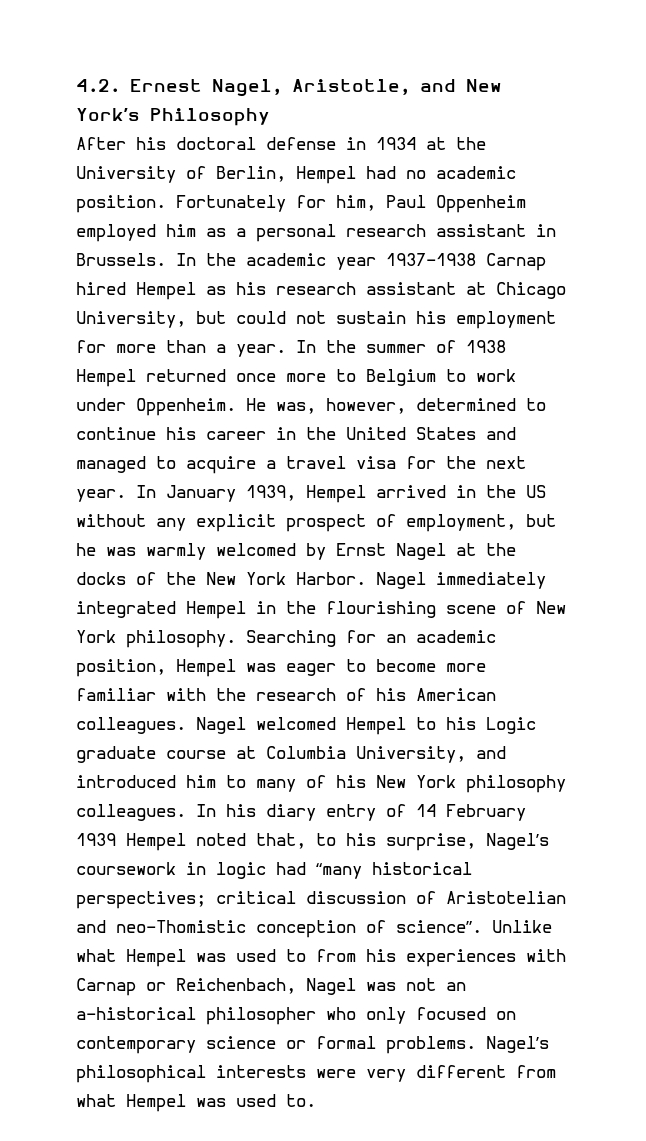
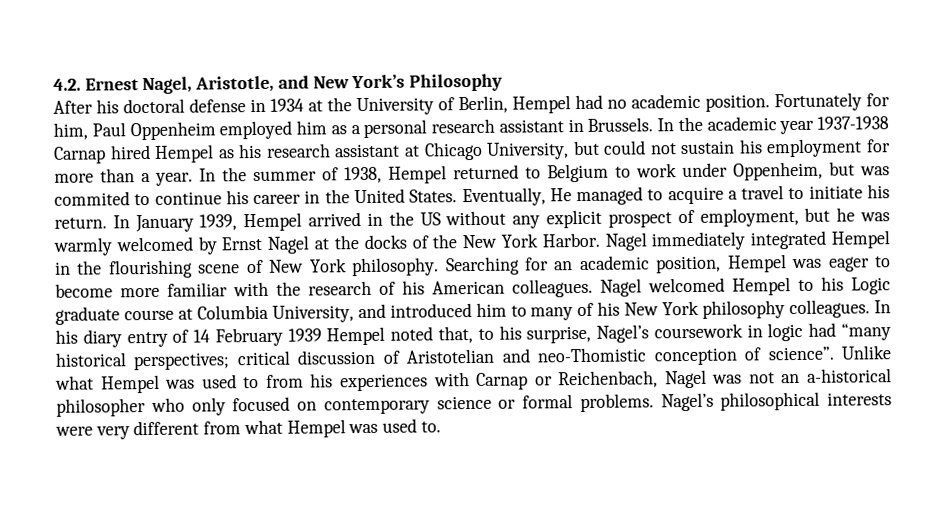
[466,340,506,353] 1938 -> [344,166,382,184] 1938,
[236,373,326,382] once more -> (519, 172) none
[136,398,516,416] Oppenheim. He was, however, determined -> [733,161,890,181] [54,191,130,206] Oppenheim, but was commited
[416,427,516,440] States and -> [409,187,572,207] States. Eventually, He
[356,456,526,469] [76,489,126,502] visa for the next year. -> [788,184,891,200] [54,217,107,229] to initiate his return.

